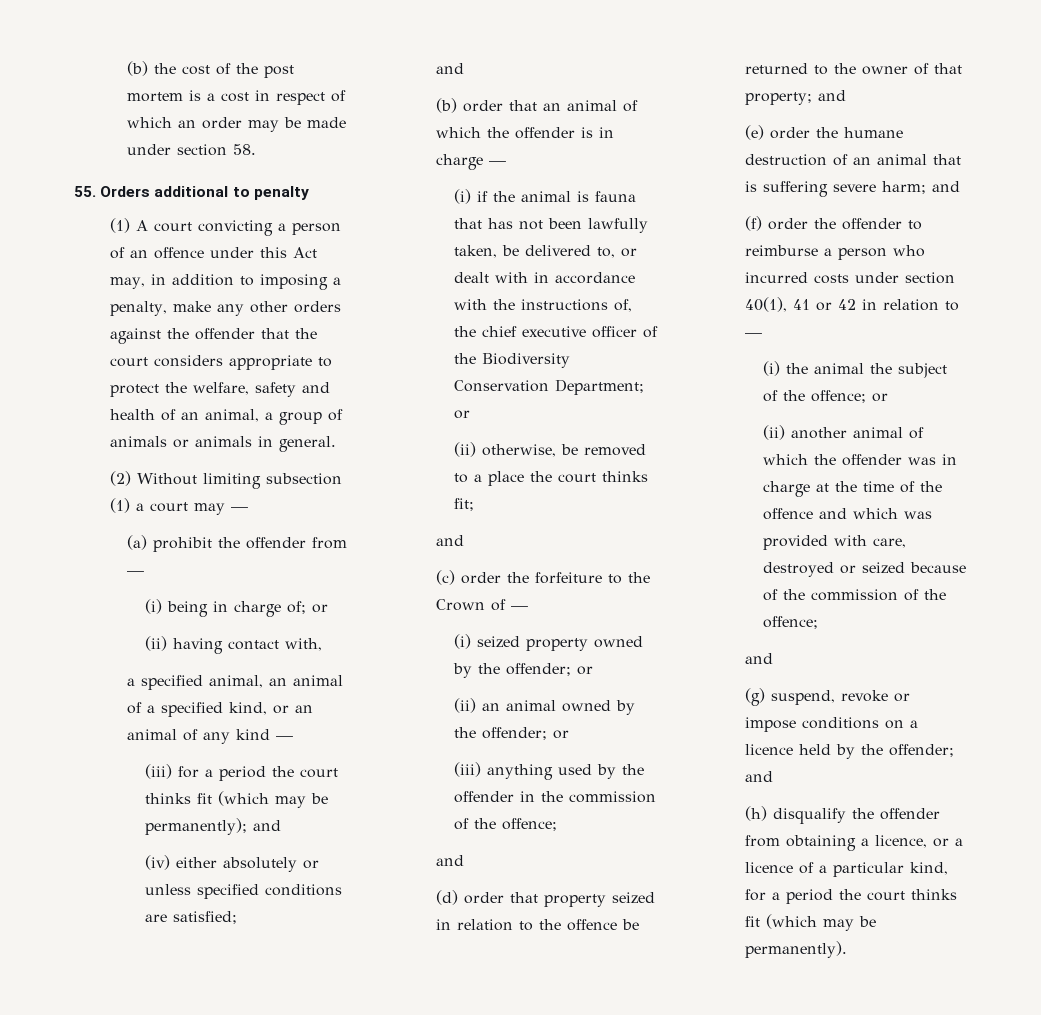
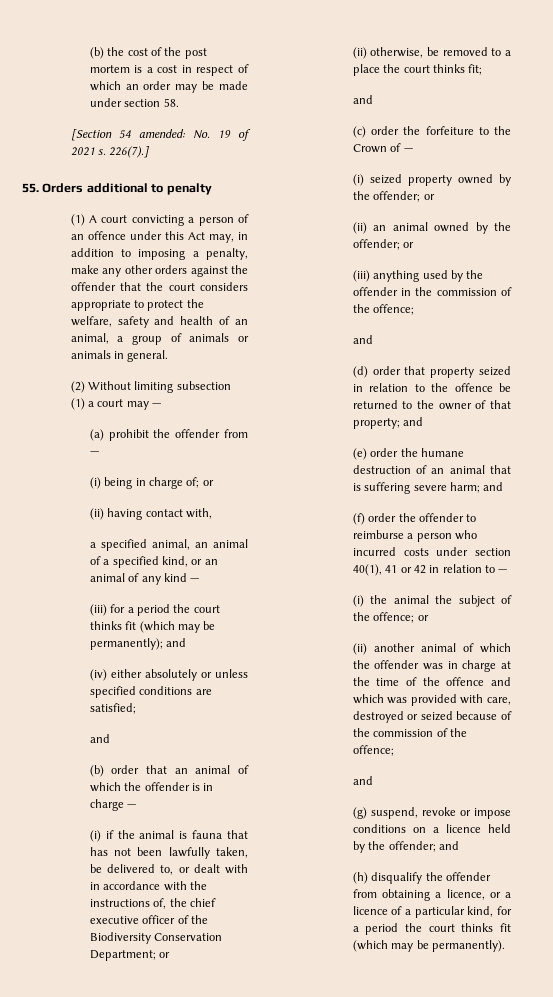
(257, 149) none -> [70,129,252,141] [70,146,150,158] // [Section 54 amended: No. 19 of 2021 s. 226(7).]

